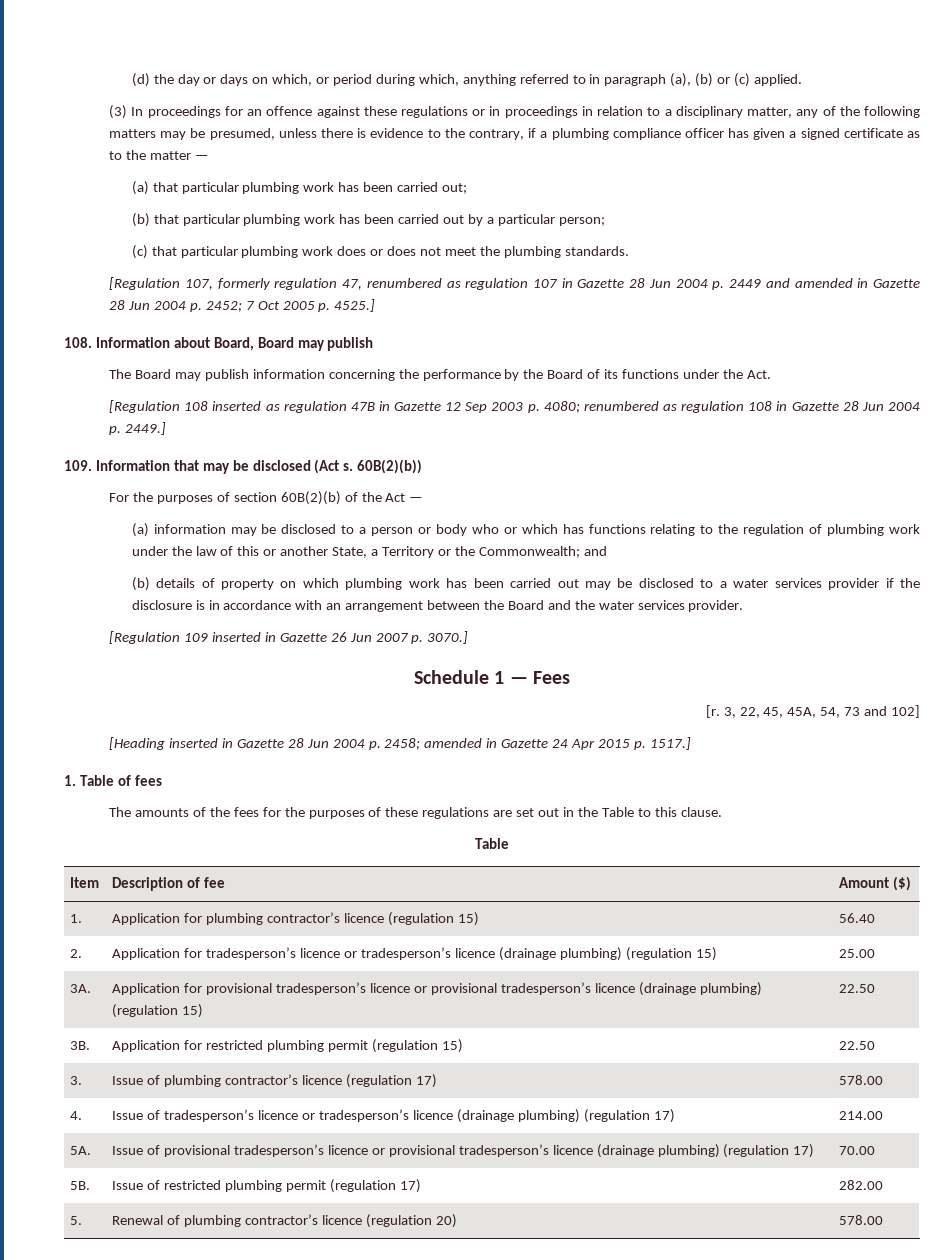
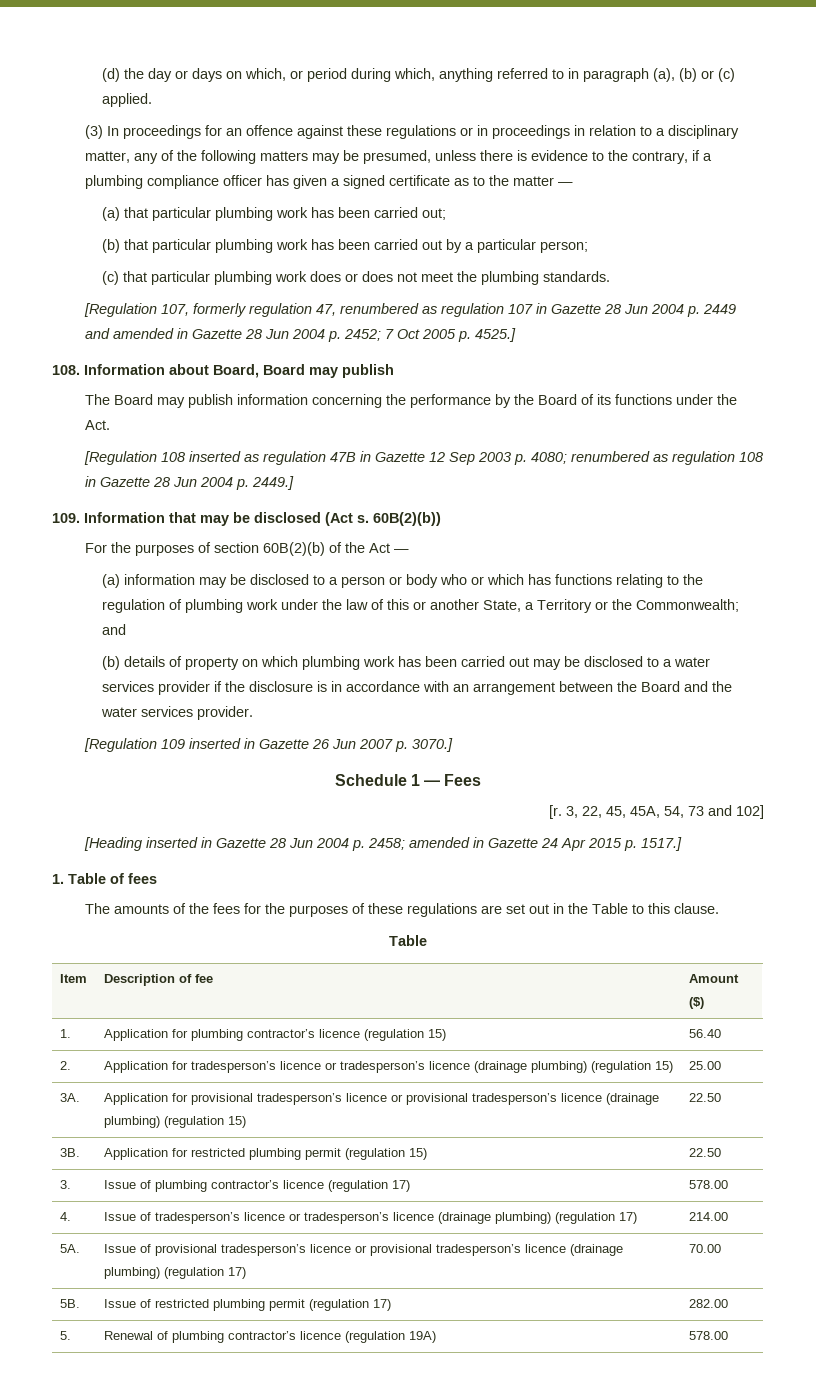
[435,1214,457,1228] 20) -> [409,1331,437,1343] 19A)

